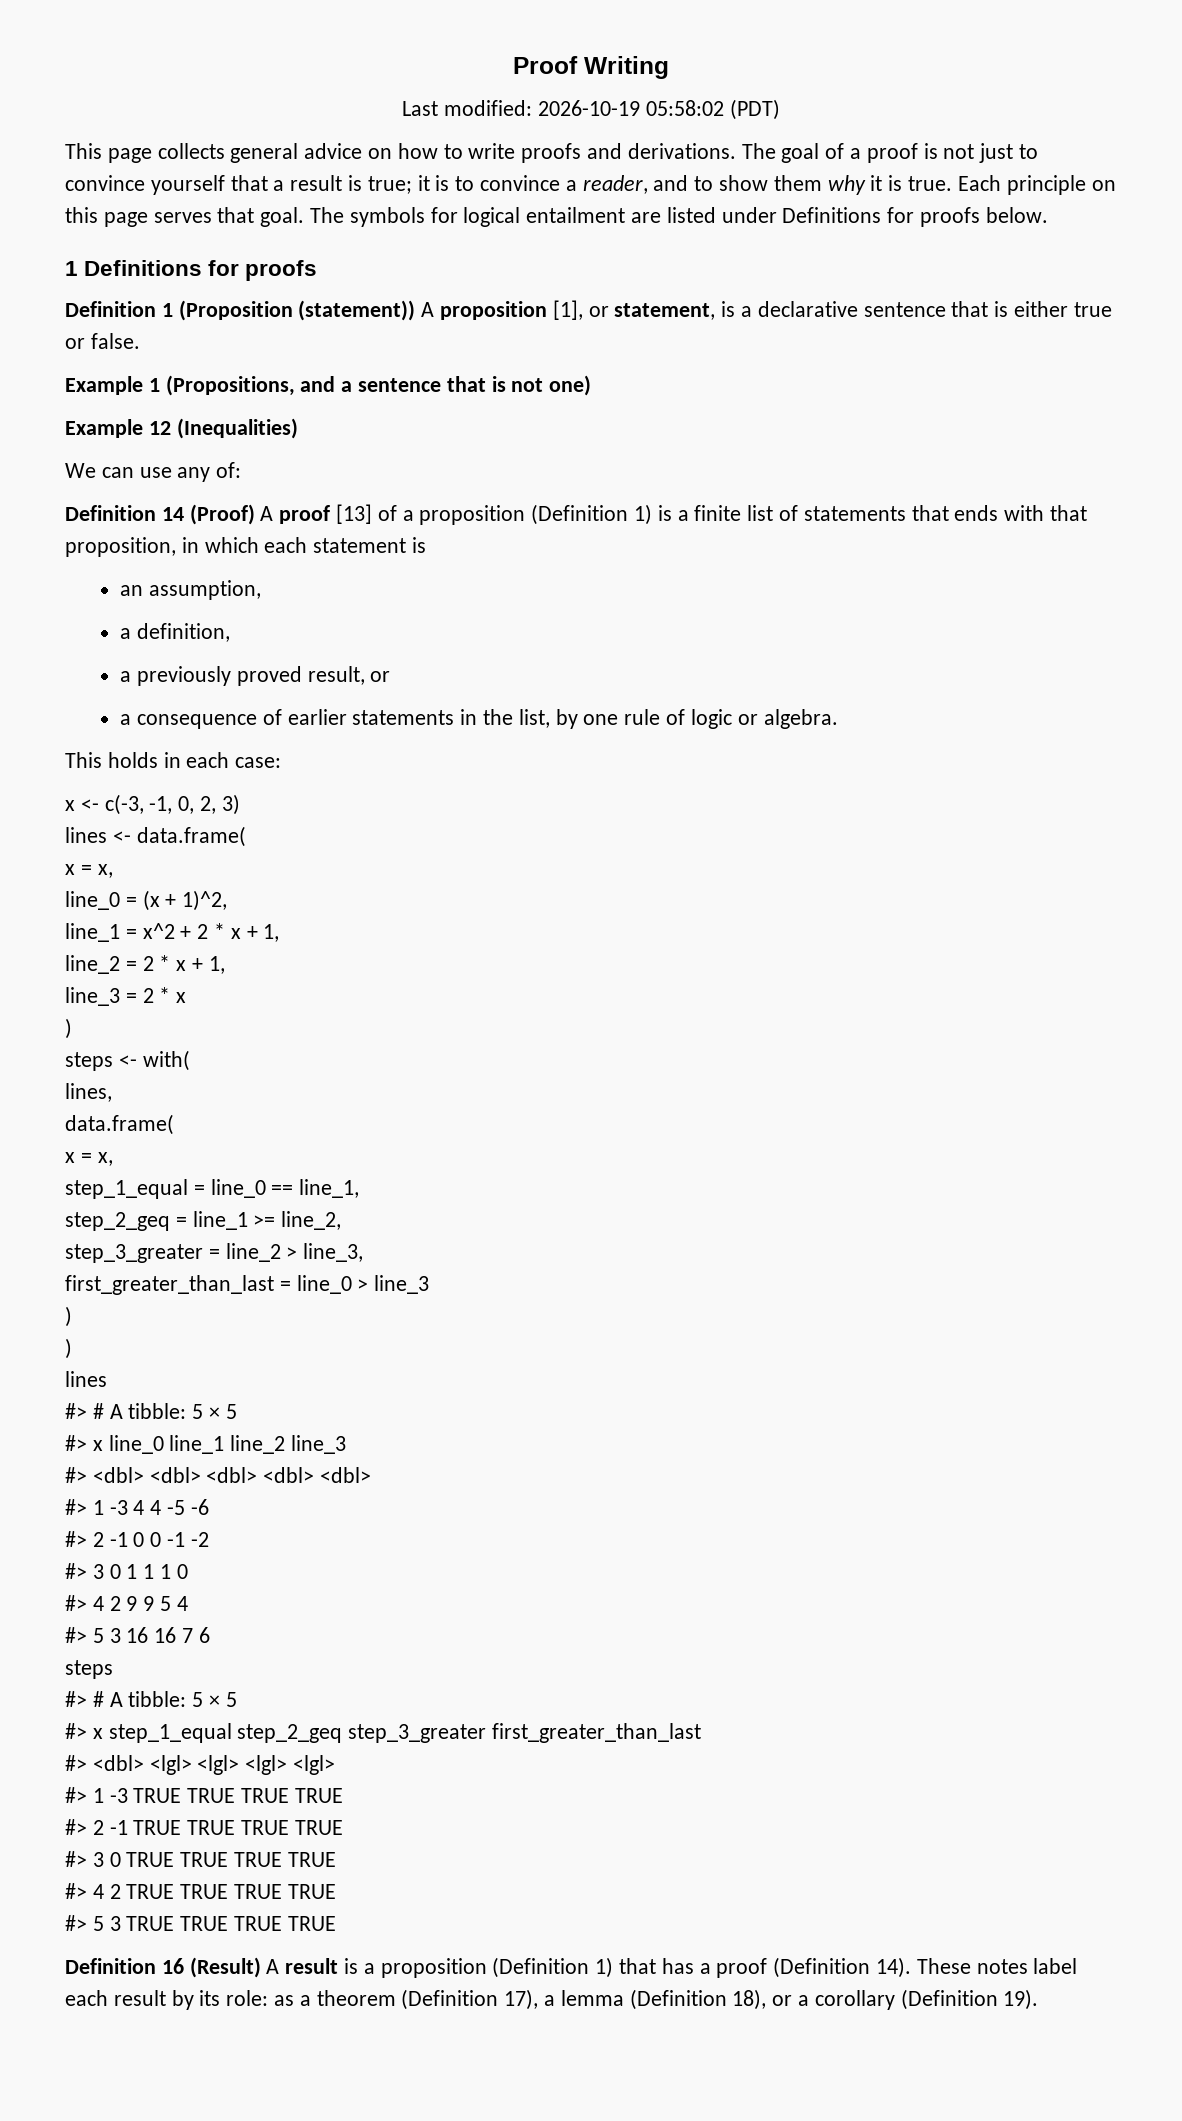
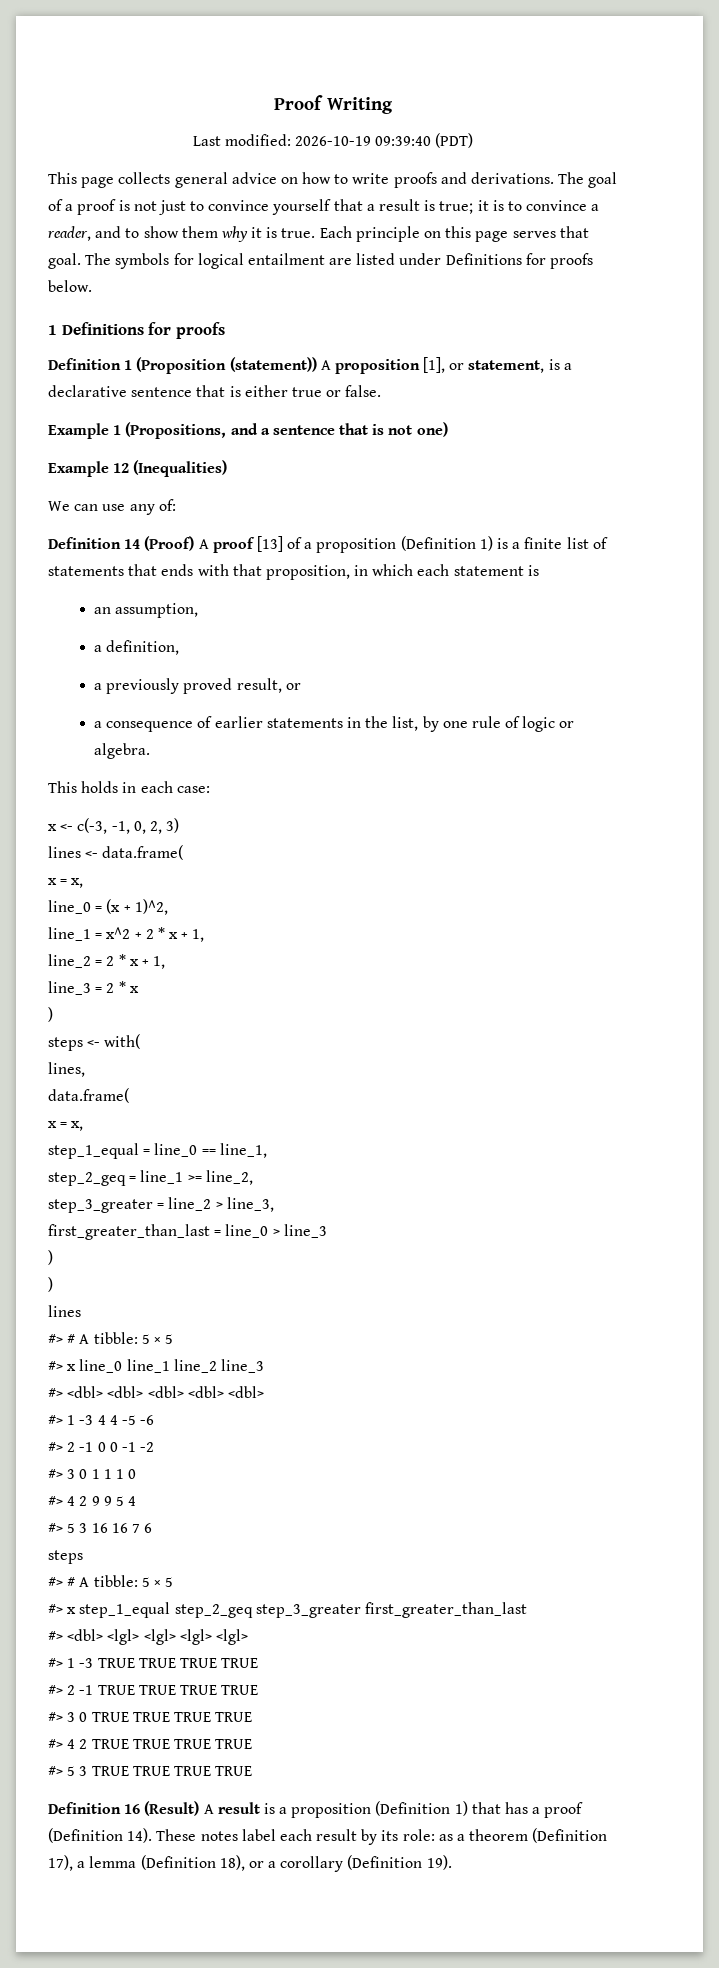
[645,100,724,116] 05:58:02 -> [375,136,432,146] 09:39:40

